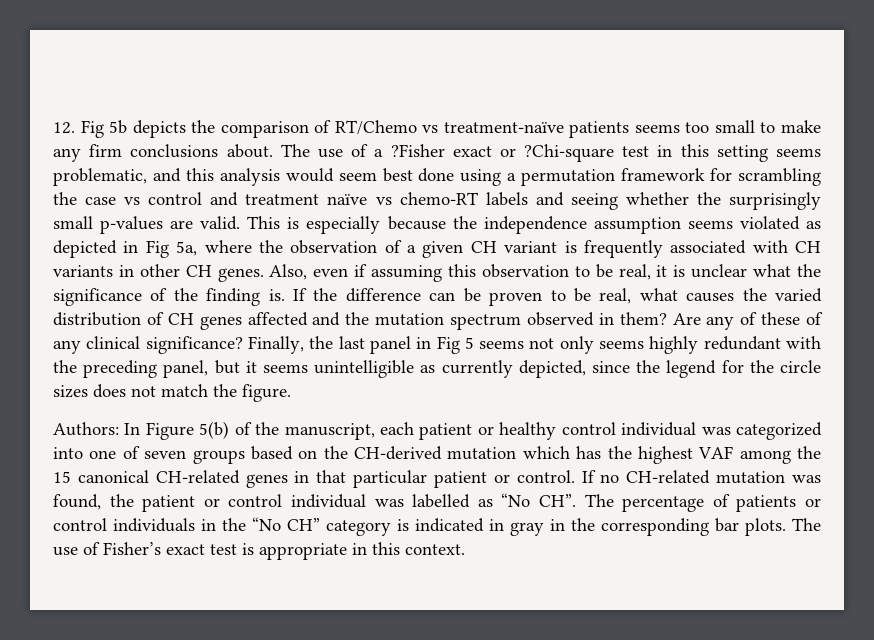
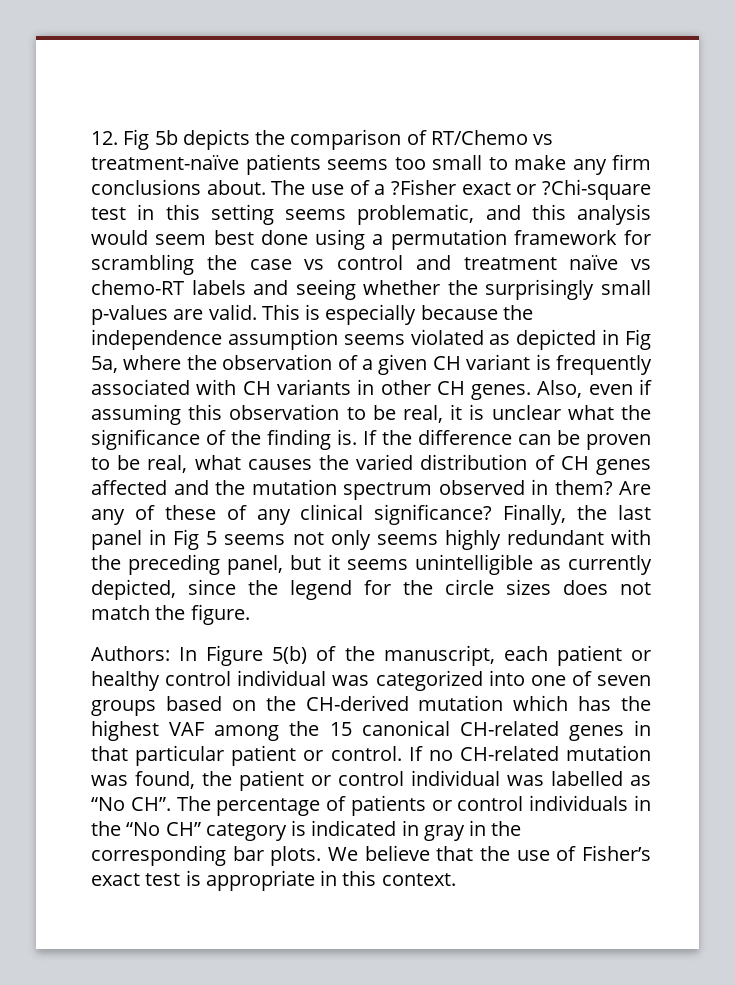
[792,518,821,531] The -> [327,845,510,861] We believe that the

